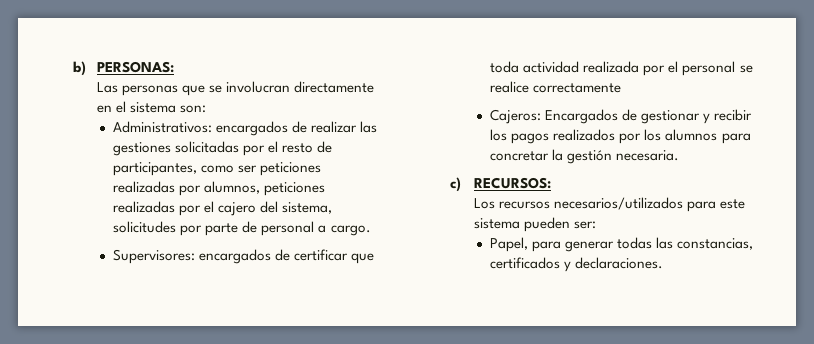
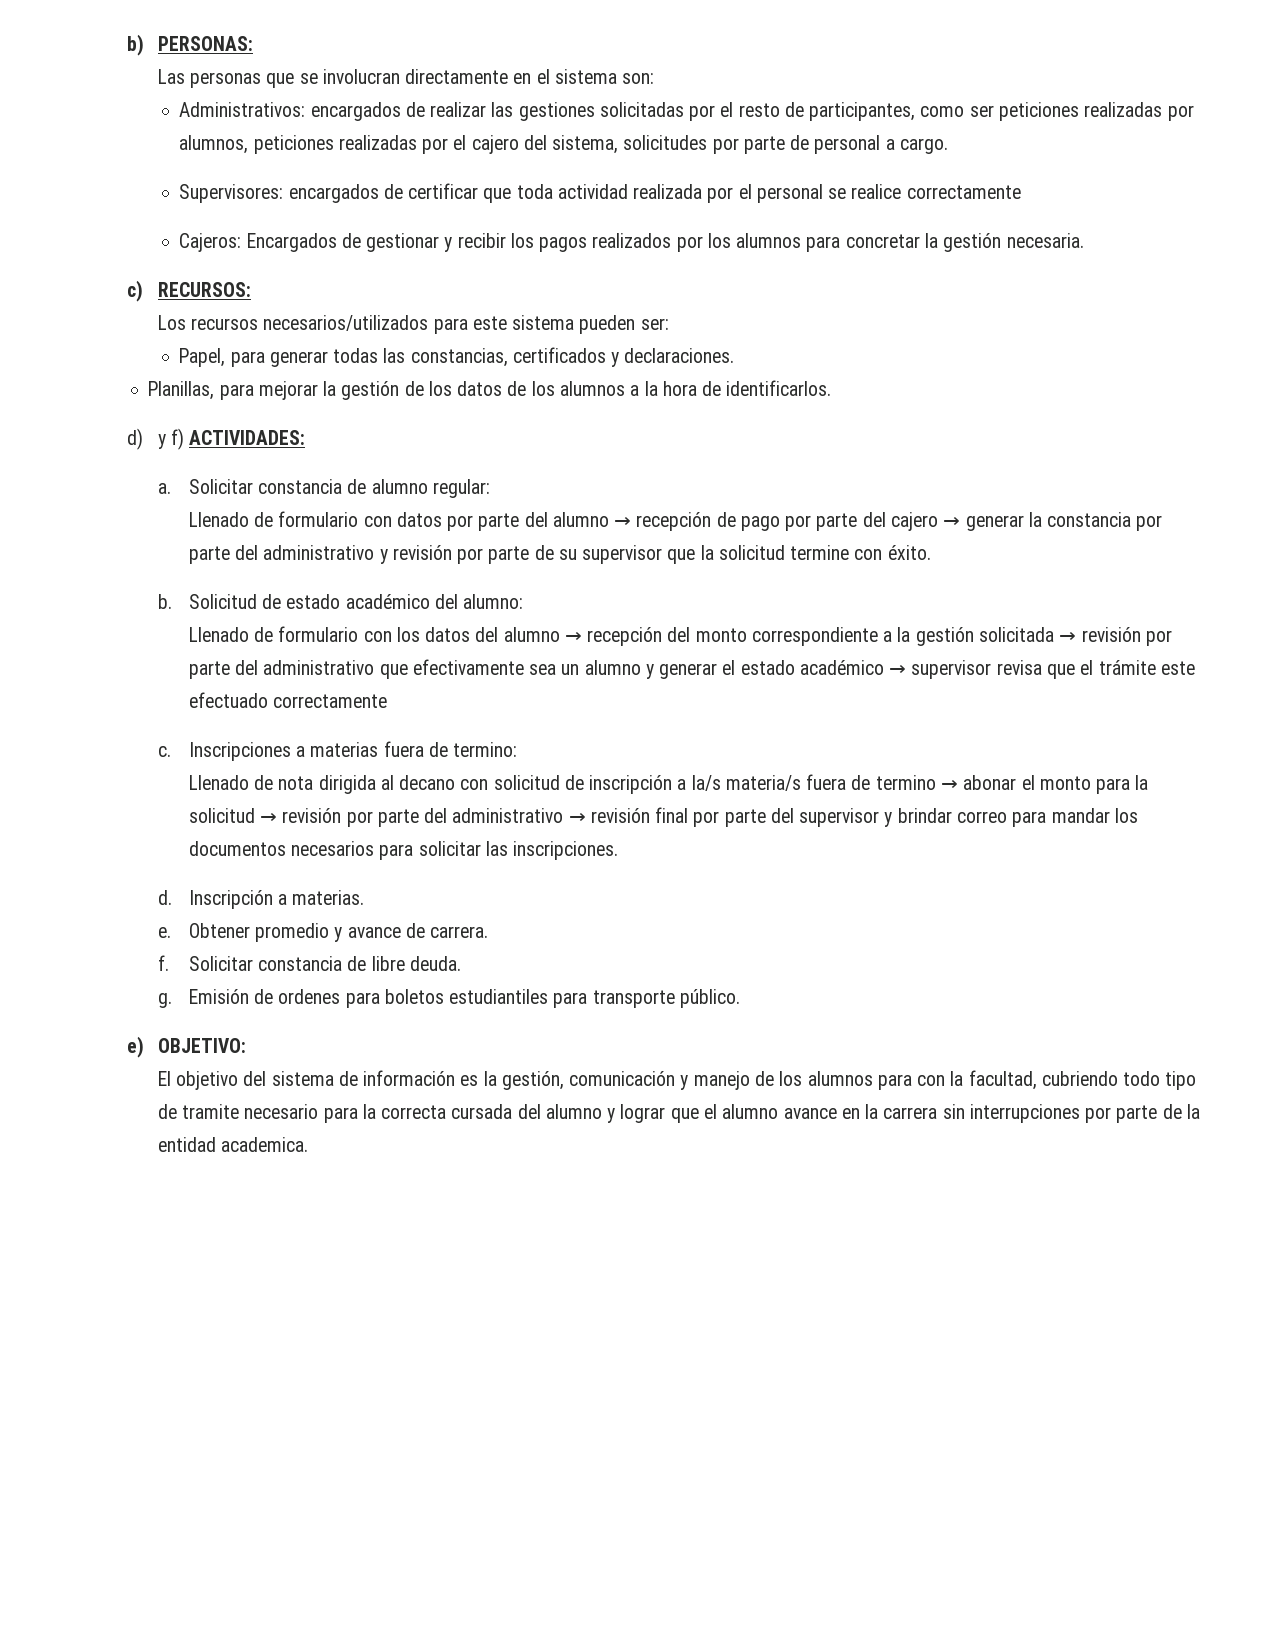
(664, 263) none -> [148,380,832,400] [126,428,306,450] [157,479,490,498] [188,511,1163,531] [188,545,931,564] [157,594,524,609] [188,626,1172,646] [188,659,1195,679] [188,692,387,708] [157,741,518,761] [188,774,1149,794] [188,807,1138,827] [188,841,619,860] [157,890,365,909] [157,923,489,942] [157,955,461,971] [157,989,740,1008] [126,1036,246,1058] [157,1070,1197,1090] [157,1104,1200,1123] [157,1137,309,1152] // Planillas, para mejorar la gestión de los datos de los alumnos a la hora de identificarlos. // d) y f) ACTIVIDADES: // a. Solicitar constancia de alumno regular: // Llenado de formulario con datos por parte del alumno → recepción de pago por parte del cajero → generar la constancia por parte del administrativo y revisión por parte de su supervisor que la solicitud termine con éxito. // b. Solicitud de estado académico del alumno: // Llenado de formulario con los datos del alumno → recepción del monto correspondiente a la gestión solicitada → revisión por parte del administrativo que efectivamente sea un alumno y generar el estado académico → supervisor revisa que el trámite este efectuado correctamente // c. Inscripciones a materias fuera de termino: // Llenado de nota dirigida al decano con solicitud de inscripción a la/s materia/s fuera de termino → abonar el monto para la solicitud → revisión por parte del administrativo → revisión final por parte del supervisor y brindar correo para mandar los documentos necesarios para solicitar las inscripciones. // d. Inscripción a materias. // e. Obtener promedio y avance de carrera. // f. Solicitar constancia de libre deuda. // g. Emisión de ordenes para boletos estudiantiles para transporte público. // e) OBJETIVO: // El objetivo del sistema de información es la gestión, comunicación y manejo de los alumnos para con la facultad, cubriendo todo tipo de tramite necesario para la correcta cursada del alumno y lograr que el alumno avance en la carrera sin interrupciones por parte de la entidad academica.

